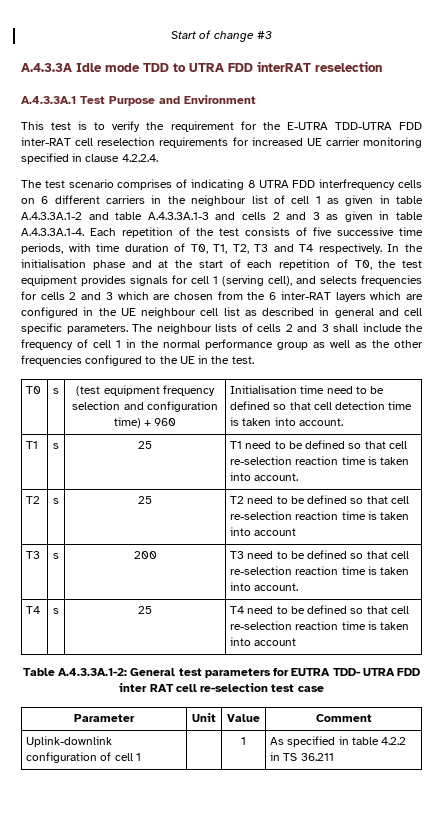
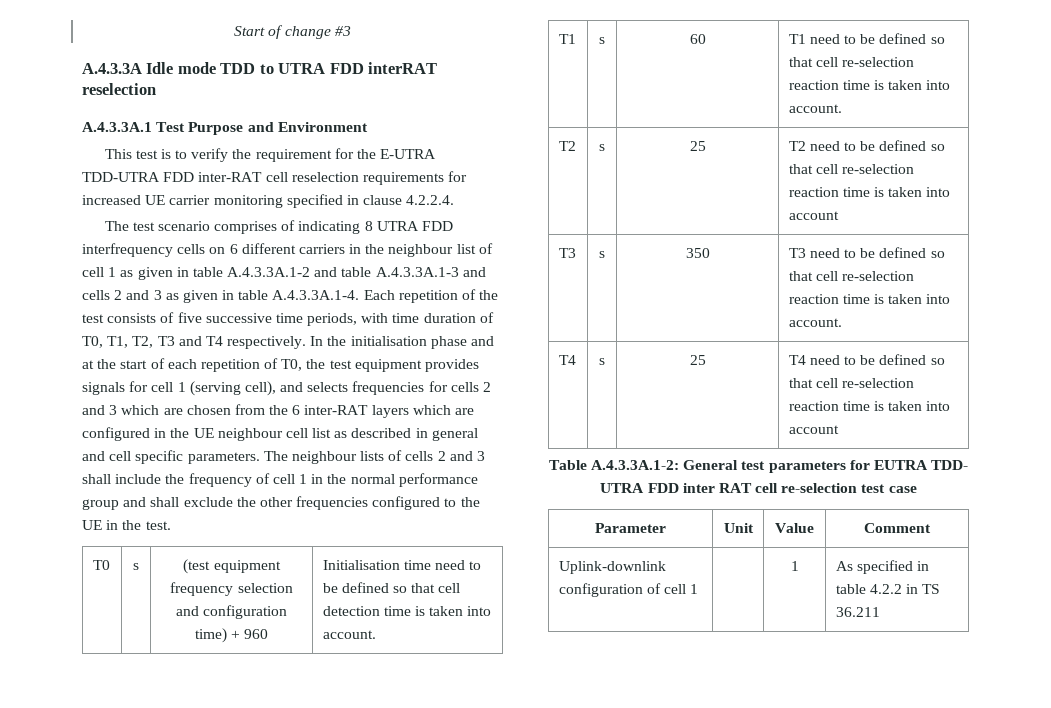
[313,340,367,348] as well as -> [123,497,233,507] and shall exclude
[138,441,152,449] 25 -> [689,34,706,44] 60
[133,551,157,559] 200 -> [685,248,710,258] 350

